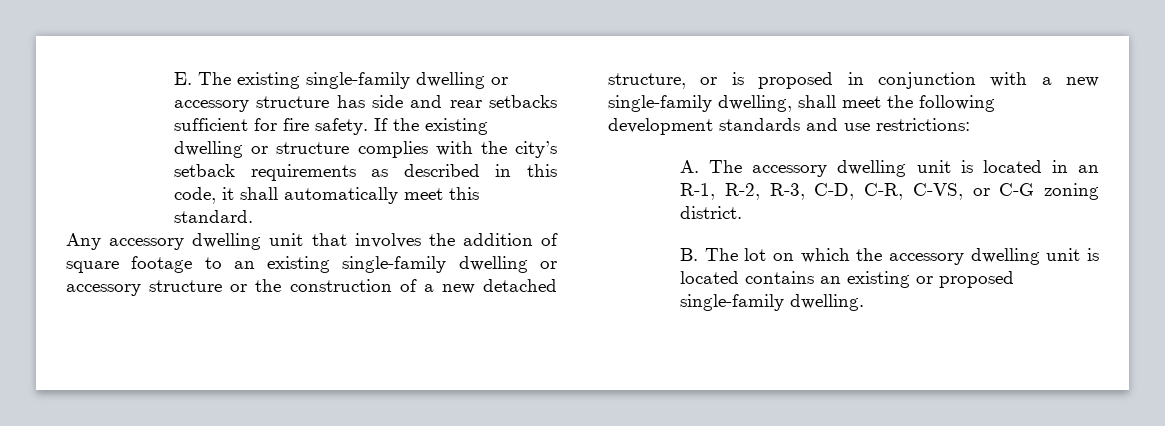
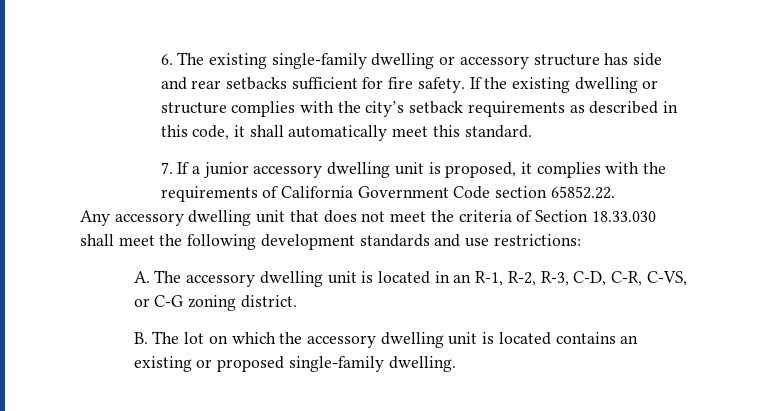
[174,72,193,85] E. -> [160,54,173,65] 6.
(254, 216) none -> [160,162,667,178] [160,186,615,202] // 7. If a junior accessory dwelling unit is proposed, it complies with the requirements of California Government Code section 65852.22.
[354,233,558,248] [66,256,557,273] [66,279,557,296] [608,72,1099,89] [608,95,792,112] involves the addition of square footage to an existing single-family dwelling or accessory structure or the construction of a new detached structure, or is proposed in conjunction with a new single-family dwelling, -> [323,210,656,223] does not meet the criteria of Section 18.33.030

